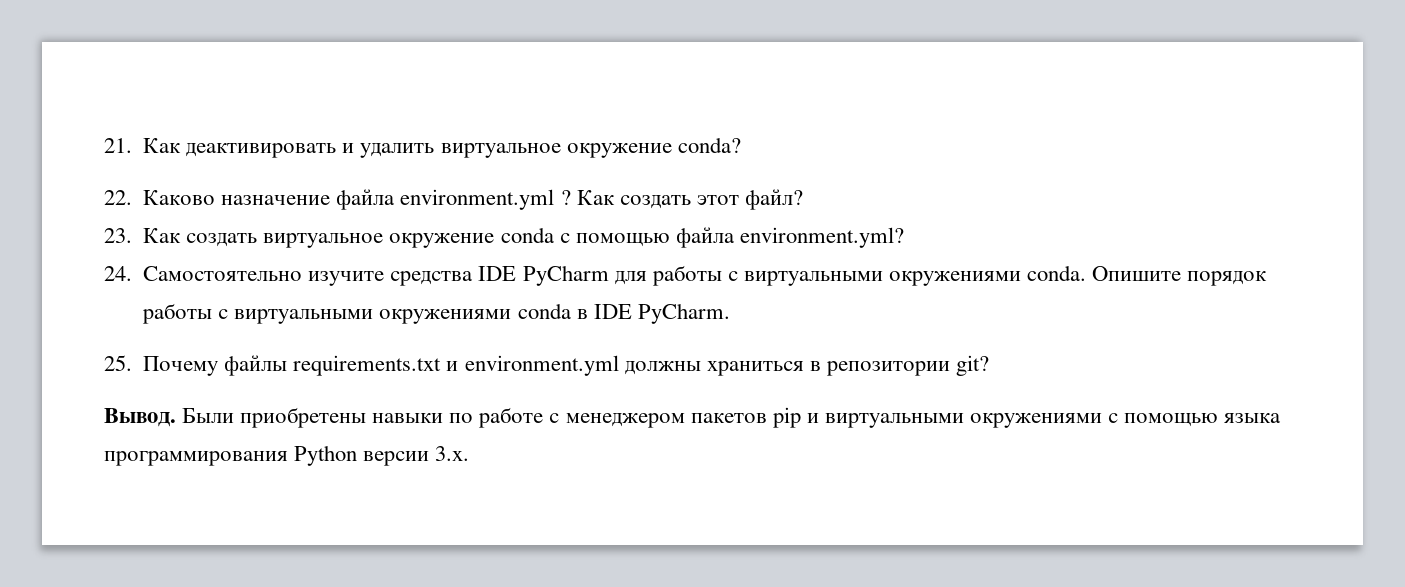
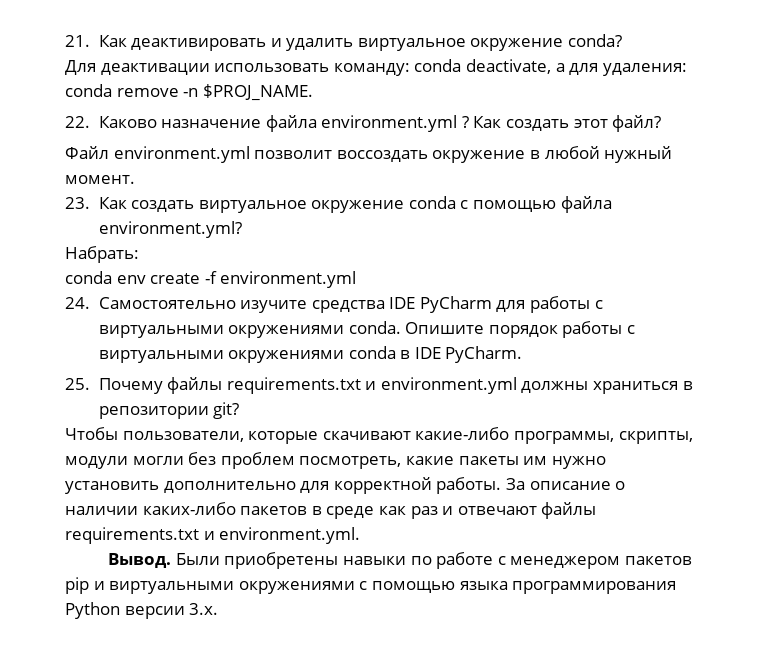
(741, 145) none -> [65,59,687,76] [65,84,313,101] // Для деактивации использовать команду: conda deactivate, а для удаления: conda remove -n $PROJ_NAME.
(803, 199) none -> [65,146,673,163] [65,175,135,184] // Файл environment.yml позволит воссоздать окружение в любой нужный момент.
(904, 237) none -> [65,246,139,263] [65,271,357,288] // Набрать: // conda env create -f environment.yml
(989, 365) none -> [65,427,693,444] [65,452,606,469] [65,477,626,494] [65,502,597,519] [65,527,361,544] // Чтобы пользователи, которые скачивают какие-либо программы, скрипты, модули могли без проблем посмотреть, какие пакеты им нужно установить дополнительно для корректной работы. За описание о наличии каких-либо пакетов в среде как раз и отвечают файлы requirements.txt и environment.yml.

